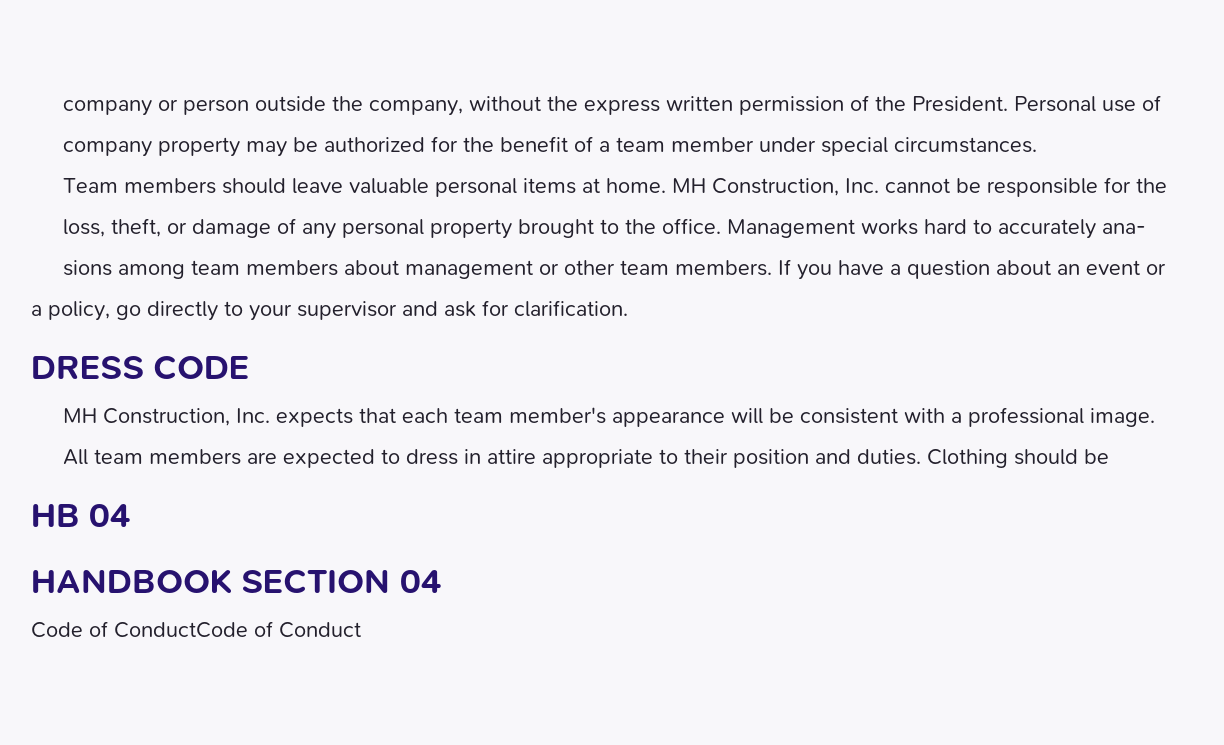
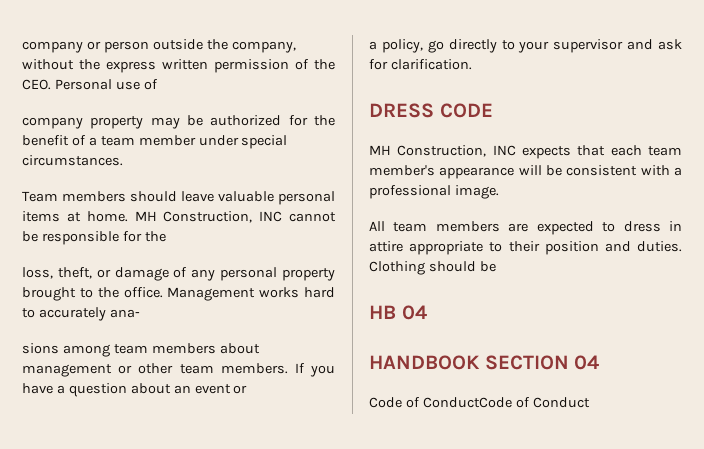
[912,96,1009,112] President. -> [22,79,51,90] CEO.
[845,178,880,193] Inc. -> [259,211,283,222] INC
[236,408,271,423] Inc. -> [492,145,516,156] INC

